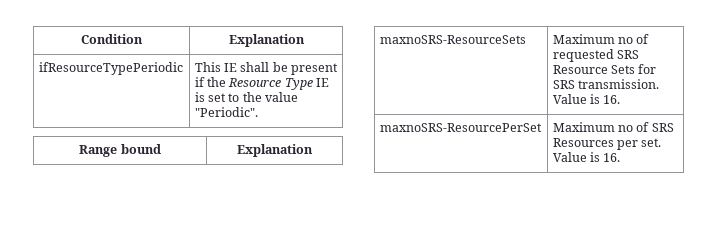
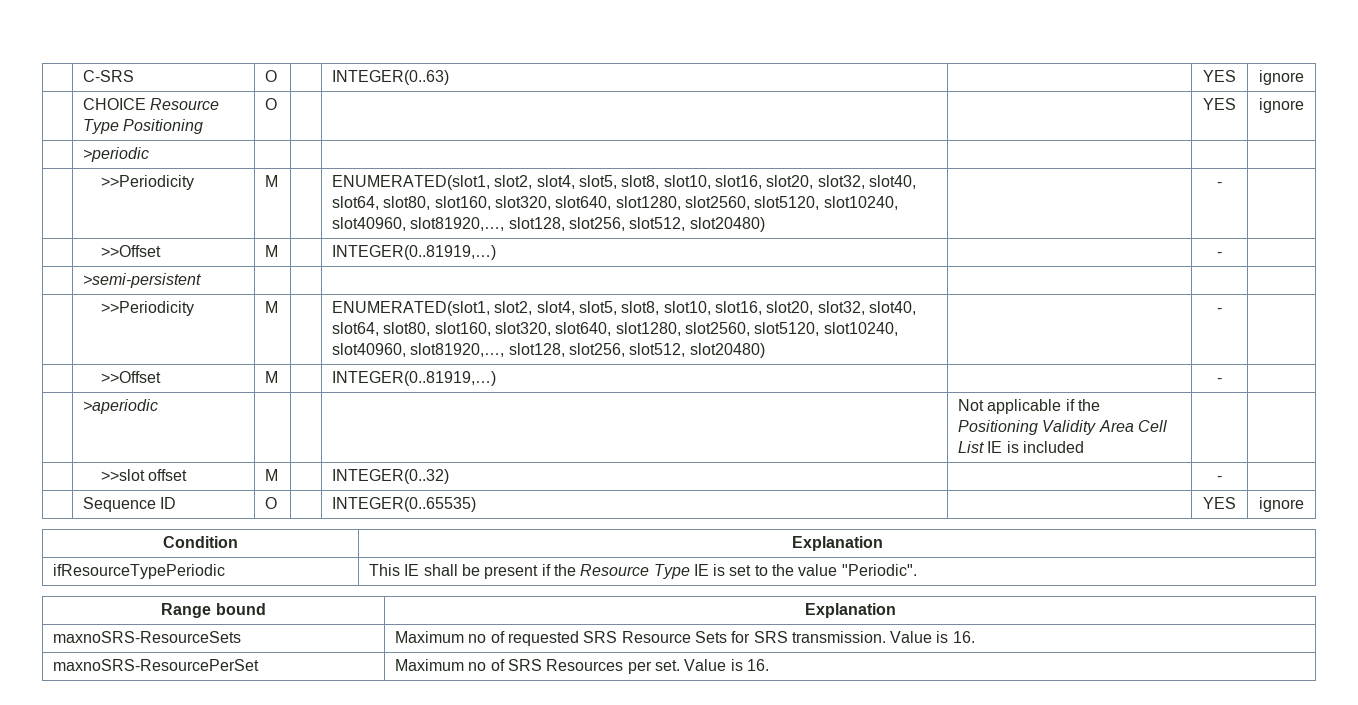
(81, 39) none -> [82,70,134,82] [264,70,277,82] [331,70,449,85] [1203,70,1236,82] [1259,70,1304,85] [82,98,220,110] [82,119,204,134] [264,98,277,110] [1203,98,1236,110] [1259,98,1304,113] [82,147,149,162] [100,175,194,190] [264,175,278,187] [331,175,916,190] [331,196,898,210] [331,217,765,232] [1217,182,1222,187] [100,245,161,257] [264,245,278,257] [331,245,496,260] [1217,252,1222,257] [82,273,201,288] [100,301,194,316] [264,301,278,313] [331,301,916,316] [331,322,898,336] [331,343,765,358] [1217,308,1222,313] [100,371,161,383] [264,371,278,383] [331,371,496,386] [1217,378,1222,383] [82,399,158,414] [957,399,1100,414] [957,420,1167,435] [957,441,1084,453] [100,469,187,481] [264,469,278,481] [331,469,449,484] [1217,476,1222,481] [82,497,177,512] [264,497,277,509] [331,497,476,512] [1203,497,1236,509] [1259,497,1304,512] | C-SRS | O | | INTEGER(0..63) | | YES | ignore // | CHOICE Resource Type Positioning | O | | | | YES | ignore // | >periodic | | | | | | // | >>Periodicity | M | | ENUMERATED(slot1, slot2, slot4, slot5, slot8, slot10, slot16, slot20, slot32, slot40, slot64, slot80, slot160, slot320, slot640, slot1280, slot2560, slot5120, slot10240, slot40960, slot81920,…, slot128, slot256, slot512, slot20480) | | - | // | >>Offset | M | | INTEGER(0..81919,…) | | - | // | >semi-persistent | | | | | | // | >>Periodicity | M | | ENUMERATED(slot1, slot2, slot4, slot5, slot8, slot10, slot16, slot20, slot32, slot40, slot64, slot80, slot160, slot320, slot640, slot1280, slot2560, slot5120, slot10240, slot40960, slot81920,…, slot128, slot256, slot512, slot20480) | | - | // | >>Offset | M | | INTEGER(0..81919,…) | | - | // | >aperiodic | | | | Not applicable if the Positioning Validity Area Cell List IE is included | | // | >>slot offset | M | | INTEGER(0..32) | | - | // | Sequence ID | O | | INTEGER(0..65535) | | YES | ignore //

